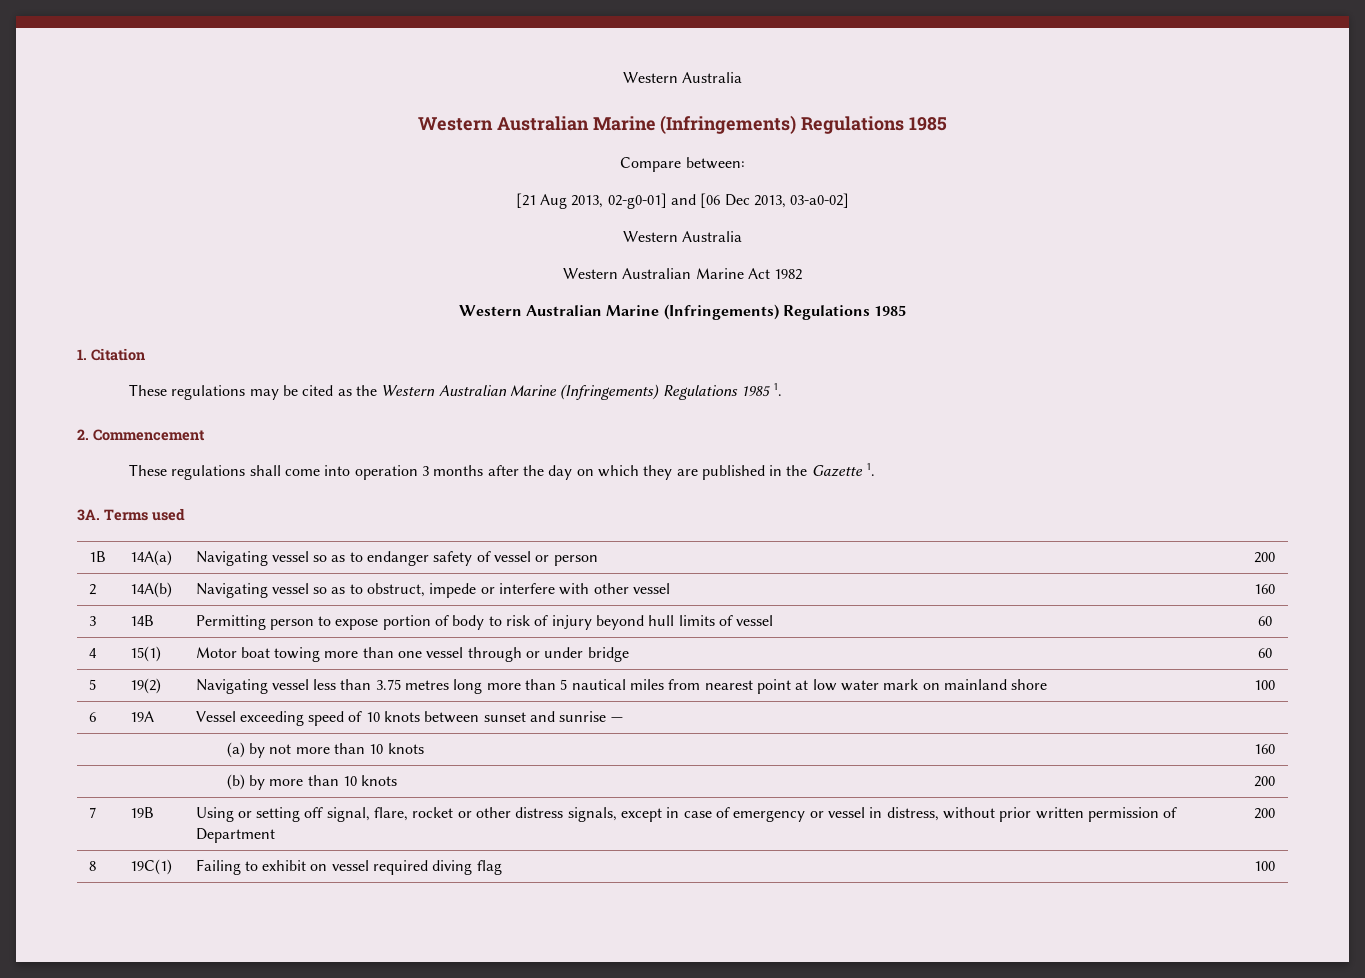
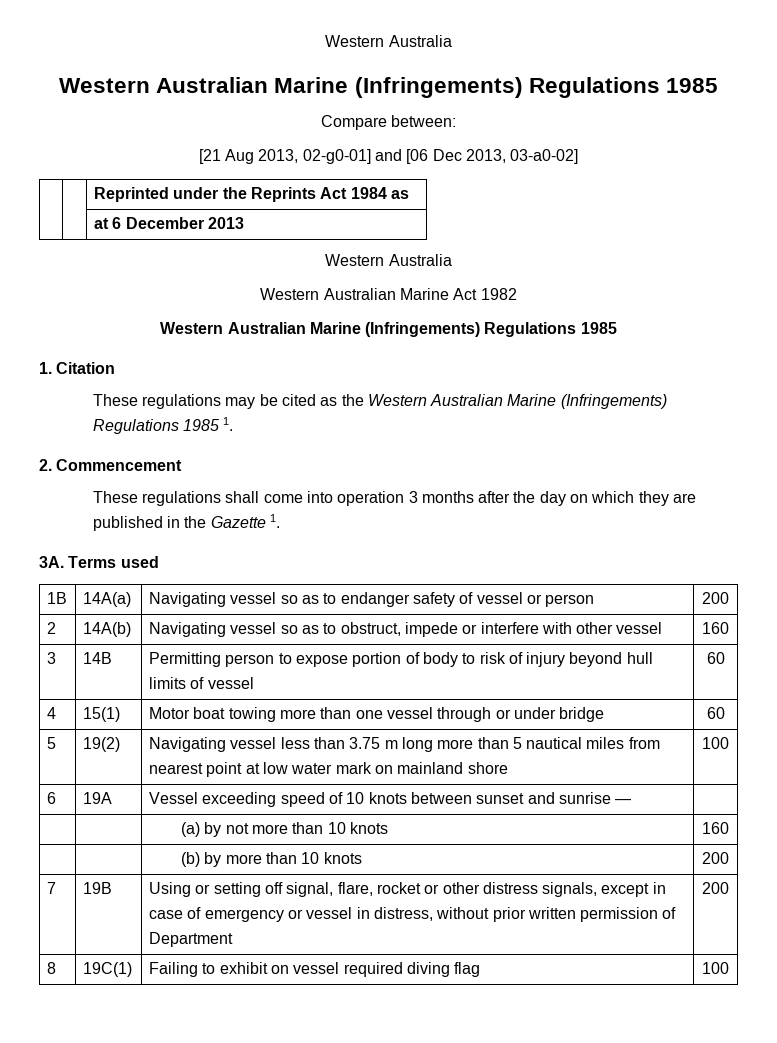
(850, 200) none -> [93,187,409,202] [93,217,244,229] // | | Reprinted under the Reprints Act 1984 as // | | at 6 December 2013
[405,680,450,690] metres -> [384,740,398,749] m

